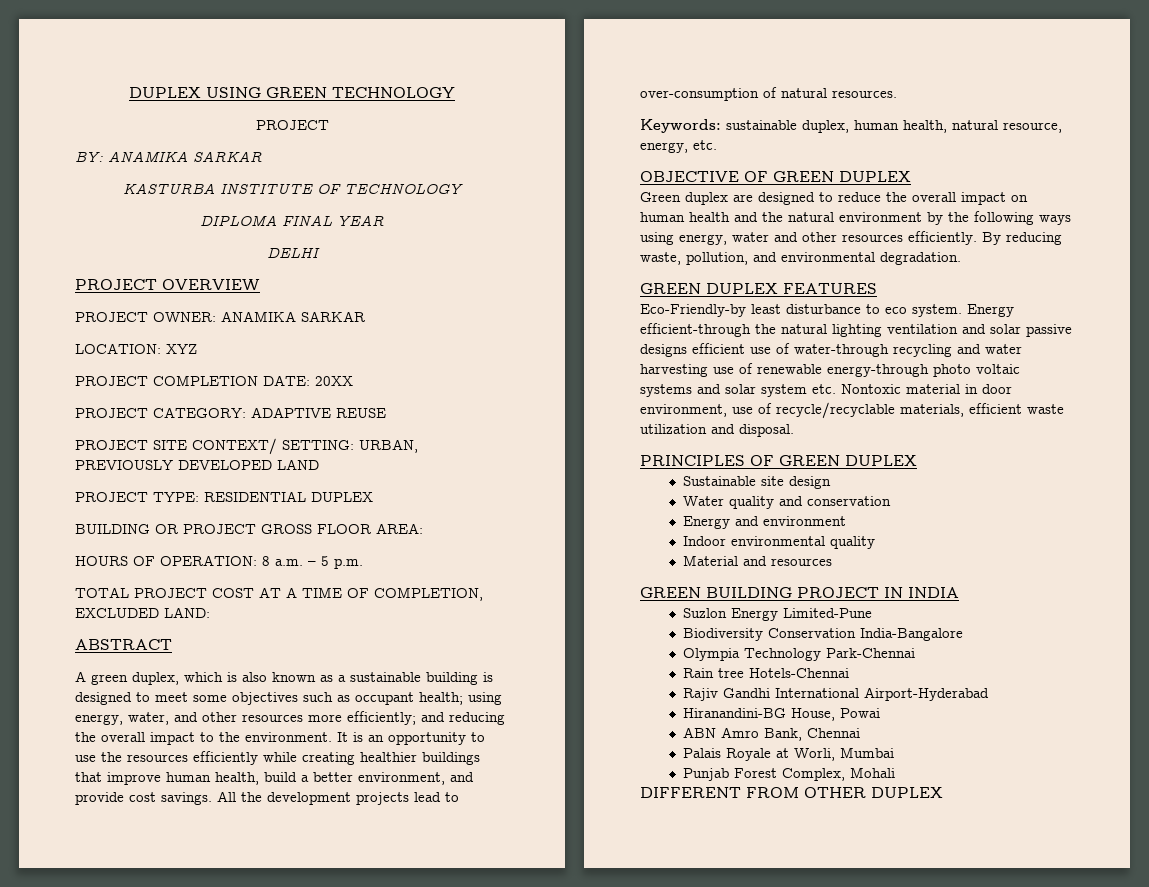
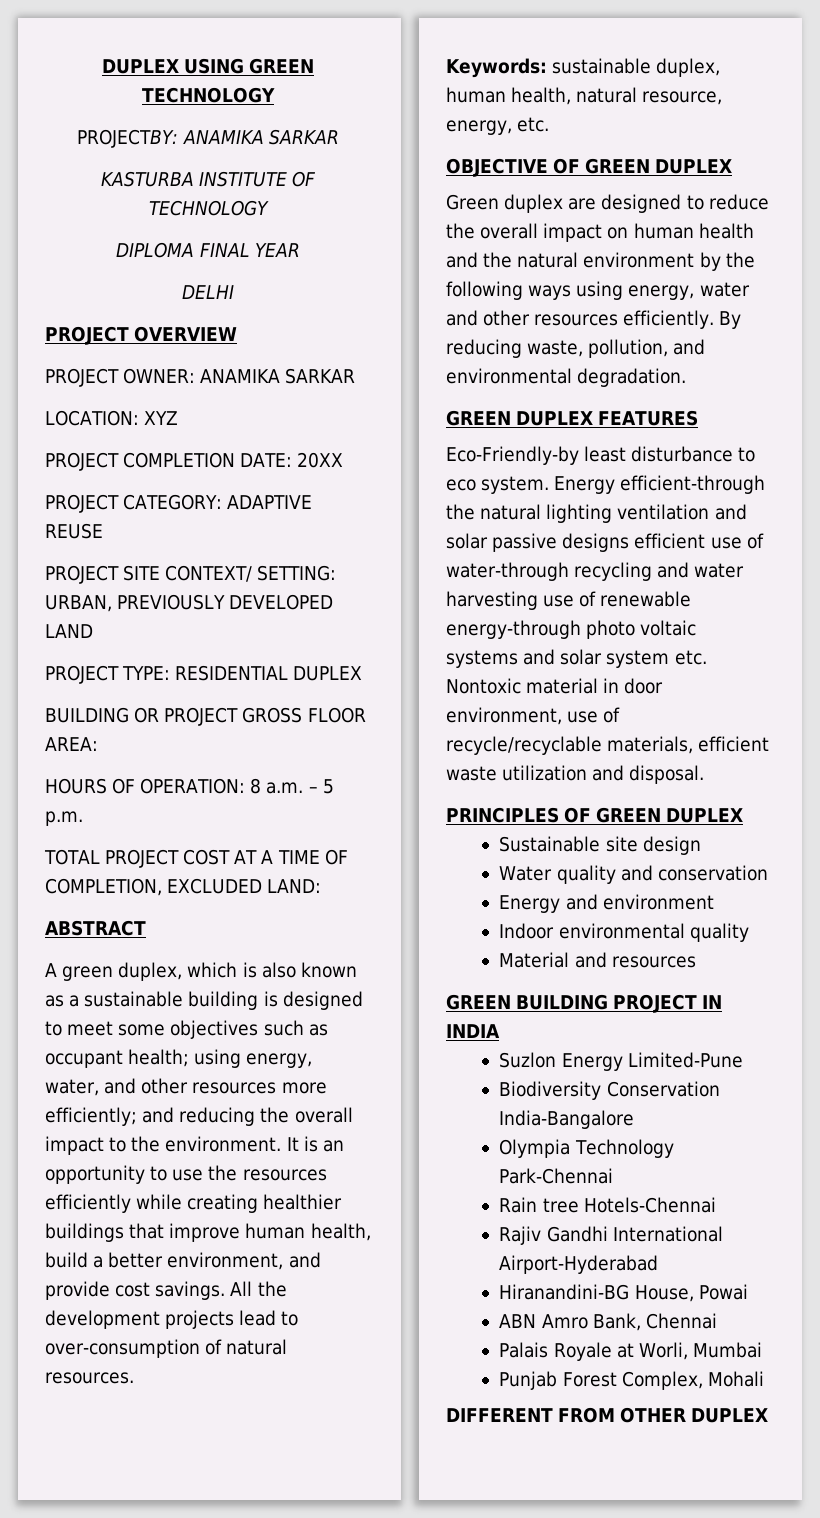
[255,120,329,130] [75,151,103,162] PROJECT // BY: -> [77,129,179,148] PROJECTBY:

